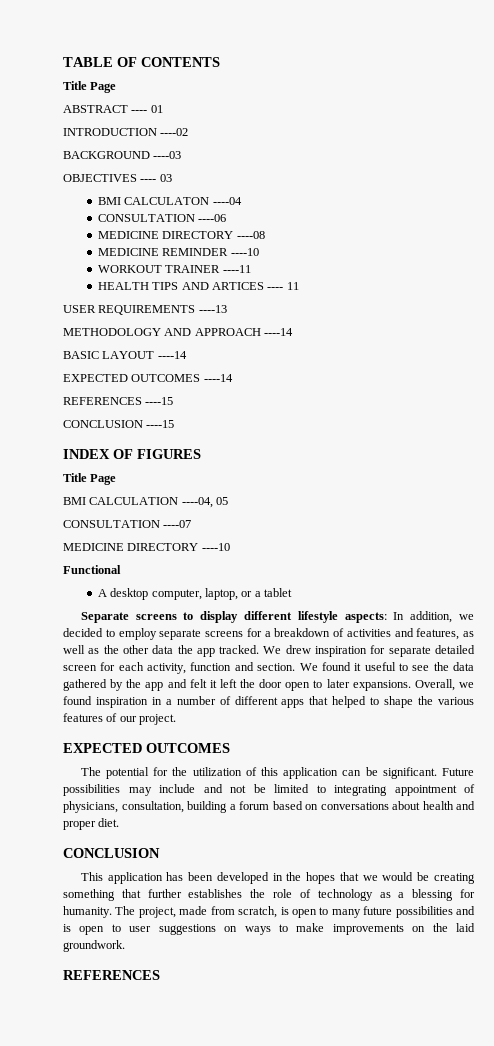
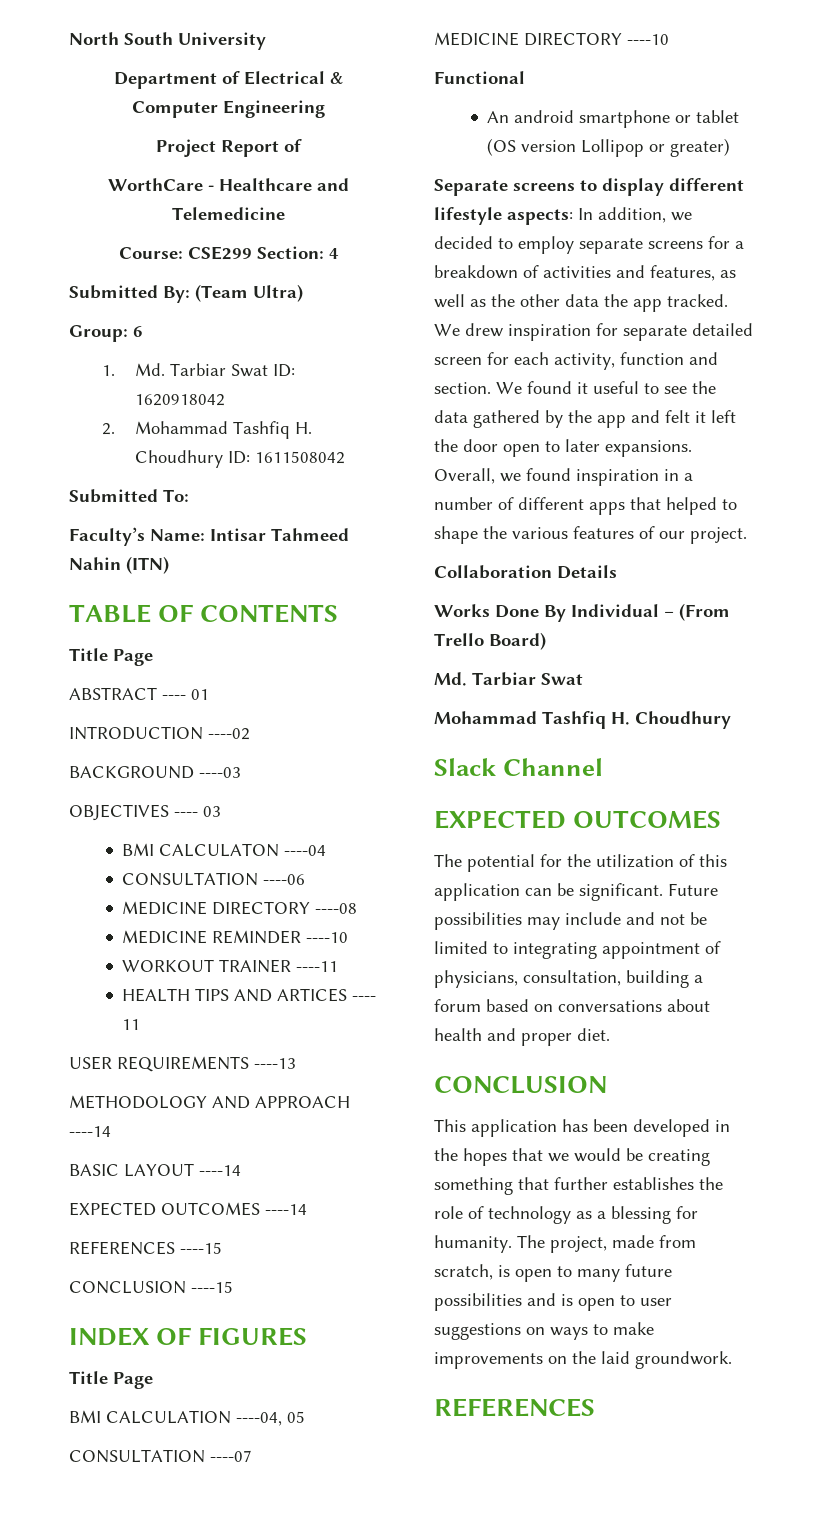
(63, 62) none -> [69,32,266,50] [114,71,343,89] [132,100,325,118] [156,139,302,157] [108,178,349,191] [172,207,285,220] [118,246,339,260] [69,284,303,303] [69,325,143,342] [102,363,296,377] [135,394,226,406] [102,421,313,439] [135,450,346,468] [69,489,189,503] [69,527,349,546] [69,556,169,574] North South University // Department of Electrical & Computer Engineering // Project Report of // WorthCare - Healthcare and Telemedicine // Course: CSE299 Section: 4 // Submitted By: (Team Ultra) // Group: 6 // 1. Md. Tarbiar Swat ID: 1620918042 // 2. Mohammad Tashfiq H. Choudhury ID: 1611508042 // Submitted To: // Faculty’s Name: Intisar Tahmeed Nahin (ITN) //
[97,588,293,600] A desktop computer, laptop, or a tablet -> [487,110,740,128] [487,138,731,157] An android smartphone or tablet (OS version Lollipop or greater)
(177, 719) none -> [434,565,617,579] [434,603,730,622] [434,632,546,650] [434,672,583,686] [434,711,731,729] [434,758,604,776] // Collaboration Details // Works Done By Individual – (From Trello Board) // Md. Tarbiar Swat // Mohammad Tashfiq H. Choudhury // Slack Channel

